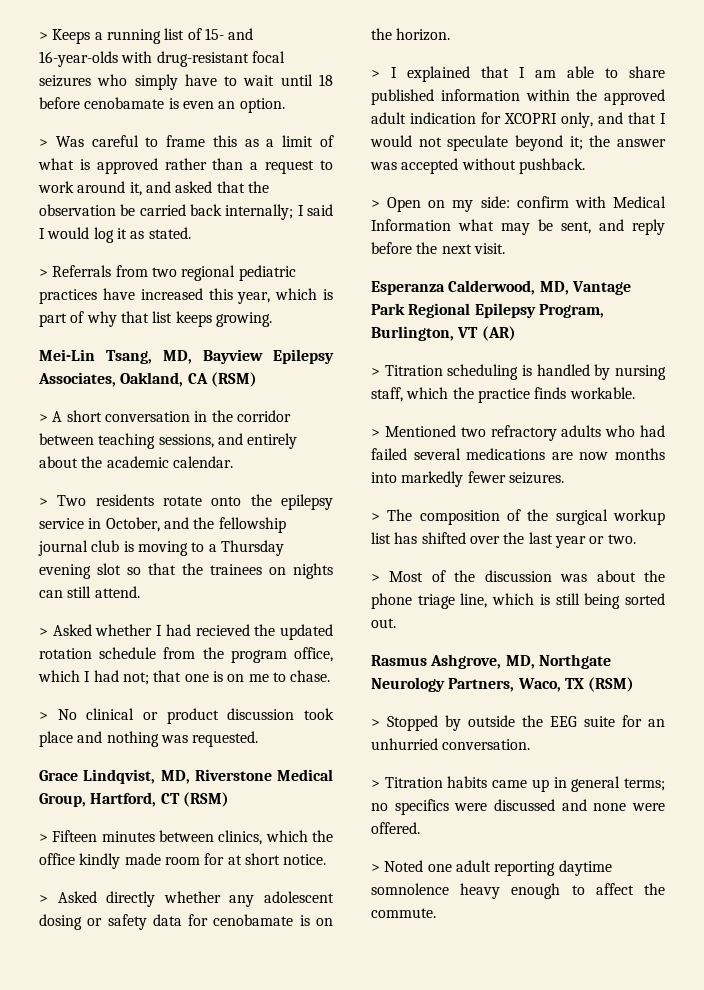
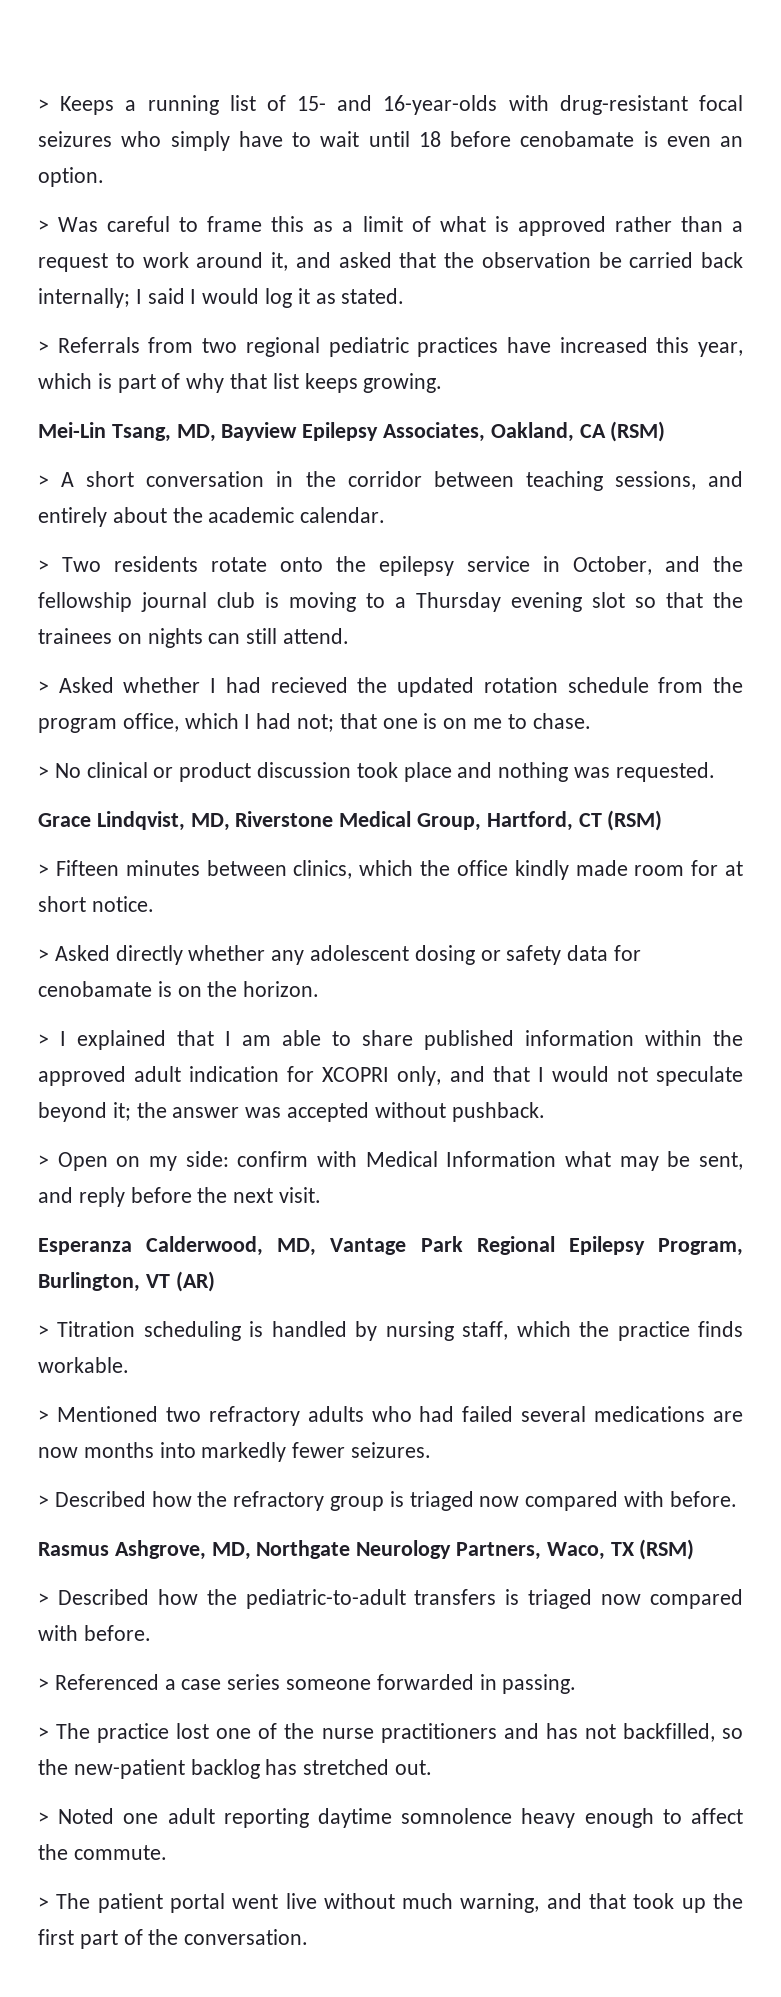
[387,509,665,525] [371,532,636,548] [371,570,665,582] [371,593,665,609] [371,618,396,628] The composition of the surgical workup list has shifted over the last year or two. // > Most of the discussion was about the phone triage line, which is still being sorted out. -> [54,1491,737,1511] Described how the refractory group is triaged now compared with before.
[387,715,665,731] [371,738,531,750] [371,776,665,792] [371,799,665,815] [371,822,420,834] Stopped by outside the EEG suite for an unhurried conversation. // > Titration habits came up in general terms; no specifics were discussed and none were offered. -> [57,1589,744,1609] [38,1625,151,1641] [38,1674,577,1694] [38,1723,743,1743] [38,1759,433,1779] Described how the pediatric-to-adult transfers is triaged now compared with before. // > Referenced a case series someone forwarded in passing. // > The practice lost one of the nurse practitioners and has not backfilled, so the new-patient backlog has stretched out.
(436, 913) none -> [38,1893,743,1913] [38,1929,309,1949] // > The patient portal went live without much warning, and that took up the first part of the conversation.

